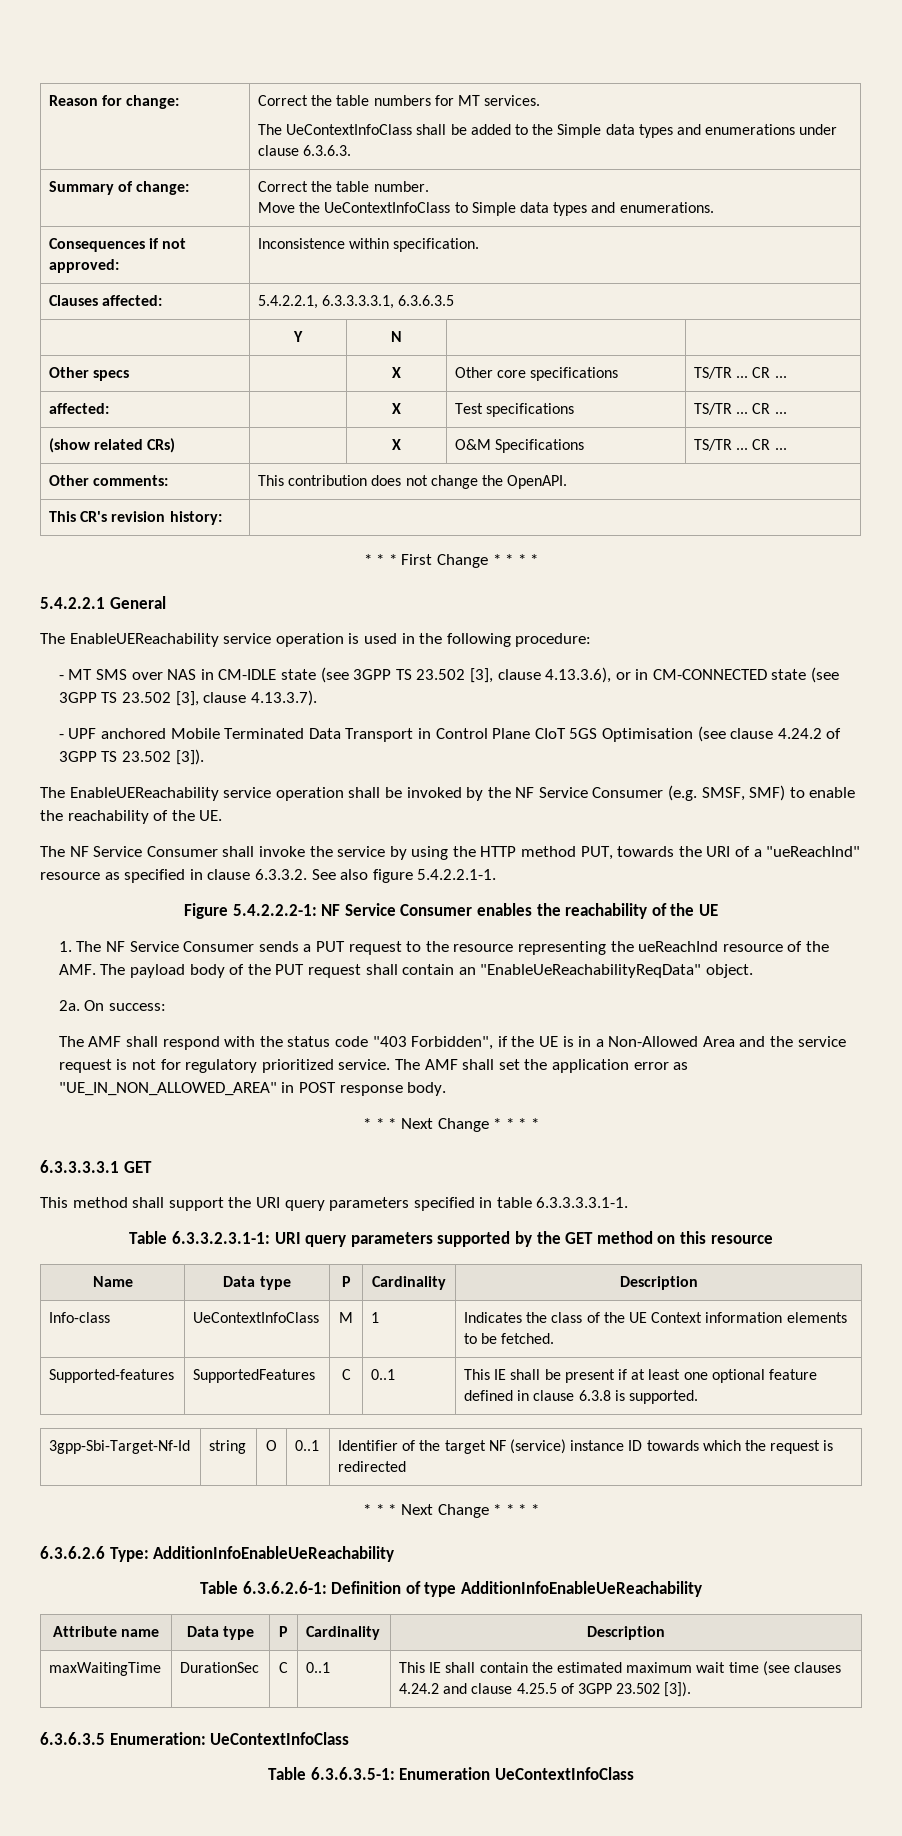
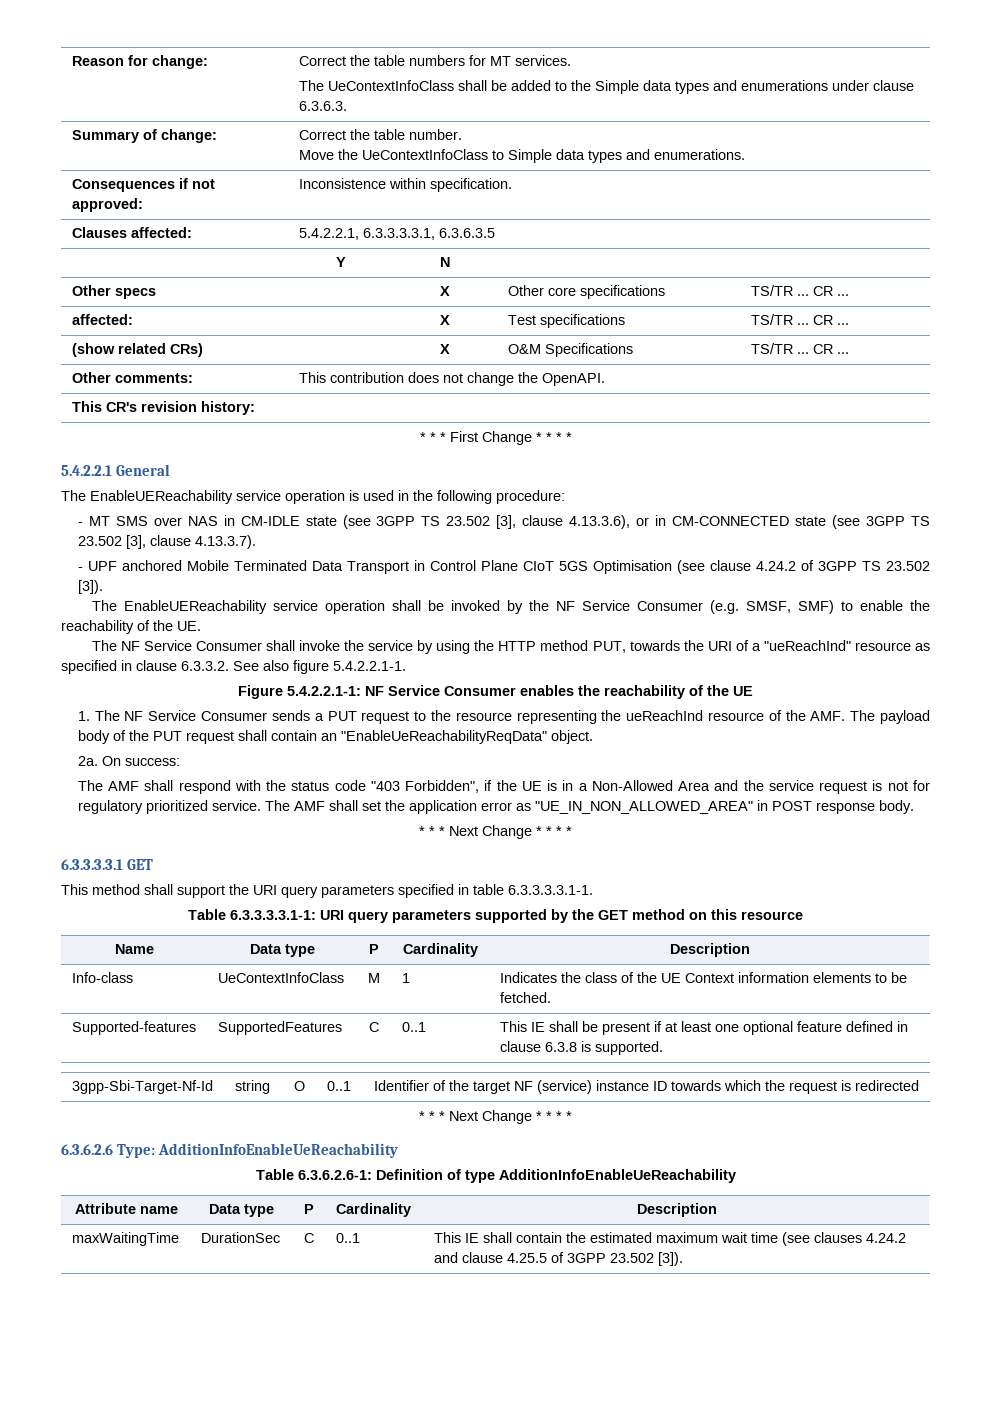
[232,904,317,916] 5.4.2.2.2-1: -> [287,686,361,696] 5.4.2.2.1-1:
[172,1231,271,1244] 6.3.3.2.3.1-1: -> [230,910,316,920] 6.3.3.3.3.1-1:
[40,1732,350,1745] [268,1767,634,1780] // 6.3.6.3.5 Enumeration: UeContextInfoClass // Table 6.3.6.3.5-1: Enumeration UeContextInfoClass -> (683, 1259) none

